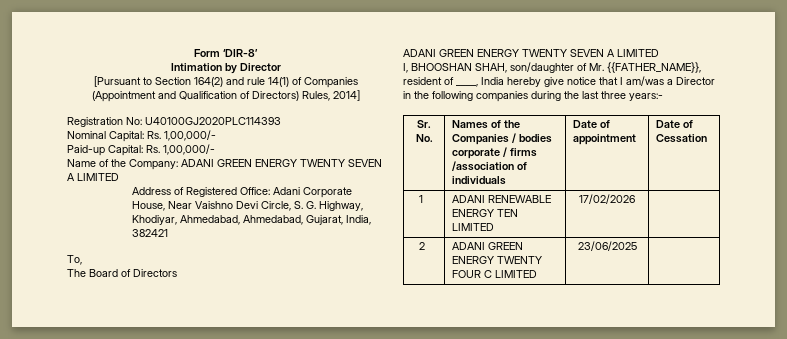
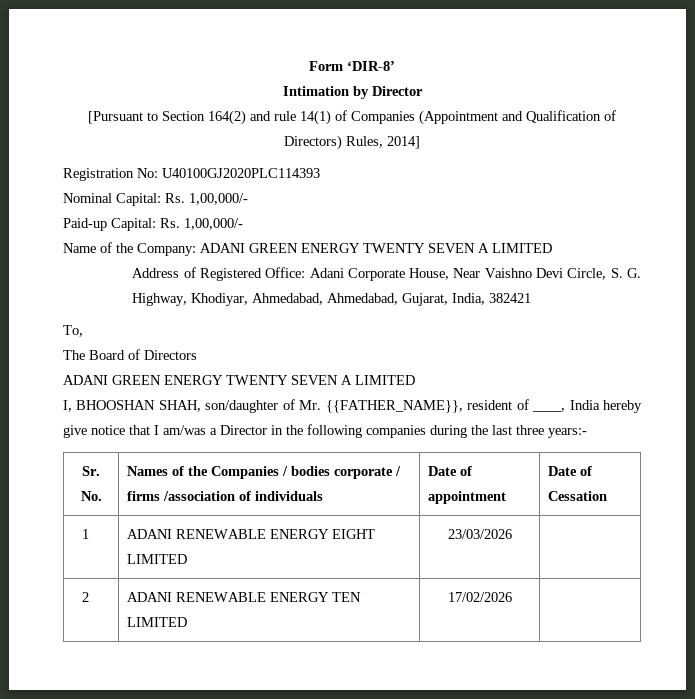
(423, 199) none -> [126,529,375,539] [126,554,187,564] [447,529,512,539] [82,592,90,602] | ADANI RENEWABLE ENERGY EIGHT LIMITED | 23/03/2026 | // 2
[418,242,425,250] [451,242,523,250] [451,256,542,264] [451,270,537,278] [577,241,637,251] // 2 | ADANI GREEN ENERGY TWENTY FOUR C LIMITED | 23/06/2025 | -> (512, 597) none

